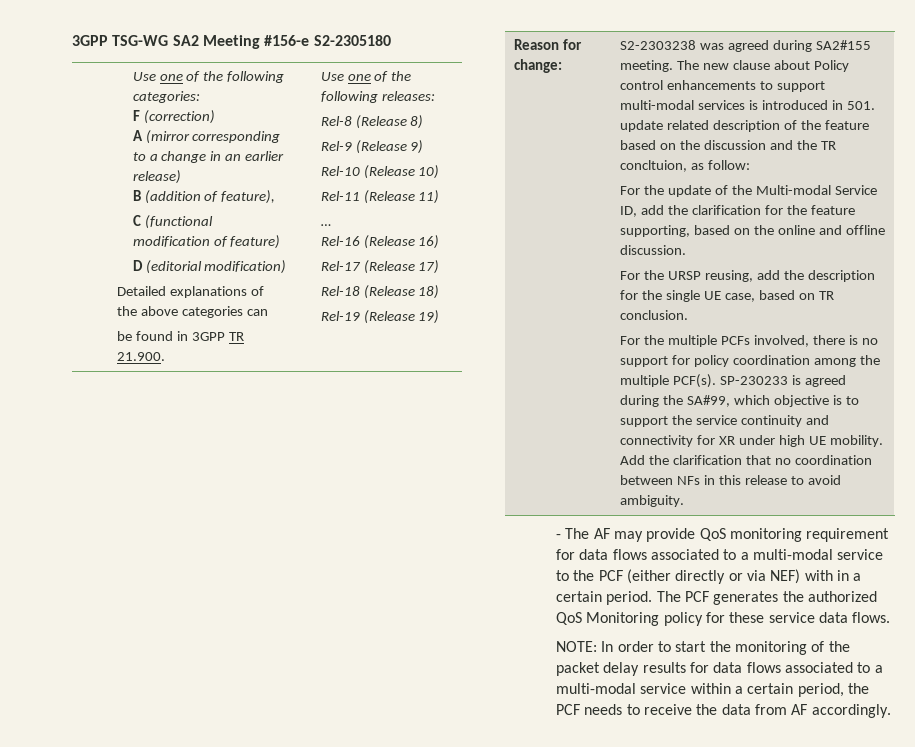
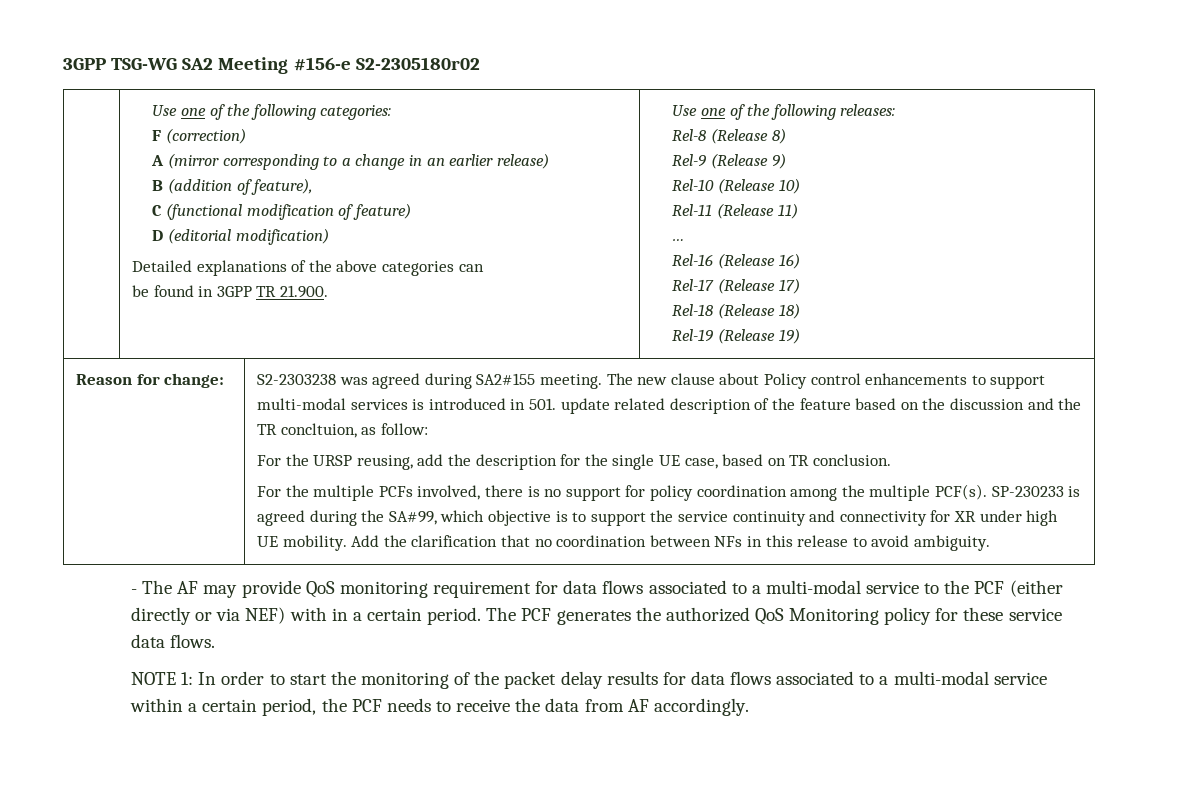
[313,35,391,46] S2-2305180 -> [355,57,480,70] S2-2305180r02
[620,185,877,197] [620,205,855,217] [620,225,885,237] [620,245,687,255] // For the update of the Multi-modal Service ID, add the clarification for the feature supporting, based on the online and offline discussion. -> (428, 429) none
[555,641,597,652] NOTE: -> [131,672,194,685] NOTE 1:

